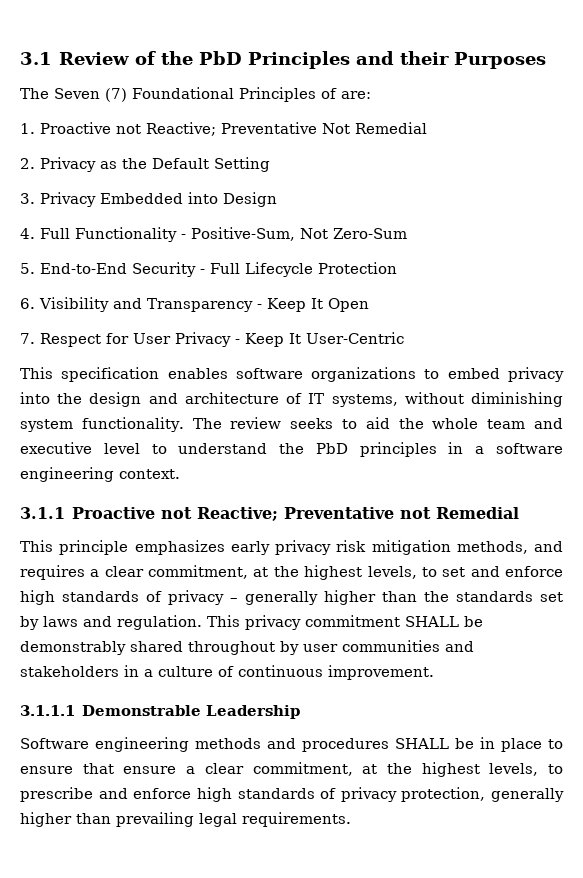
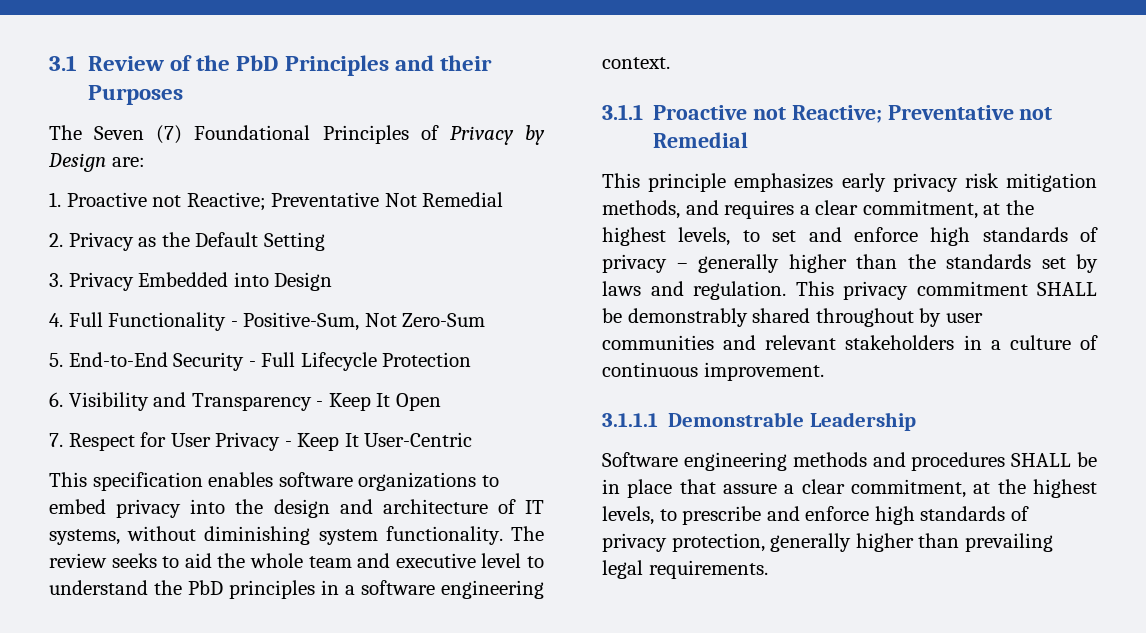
(337, 93) none -> [449,125,546,145] [48,153,106,172] Privacy by Design
(474, 646) none -> [765,335,837,350] relevant
[548,739,563,749] [20,763,177,774] to ensure that ensure -> [679,479,777,494] that assure

